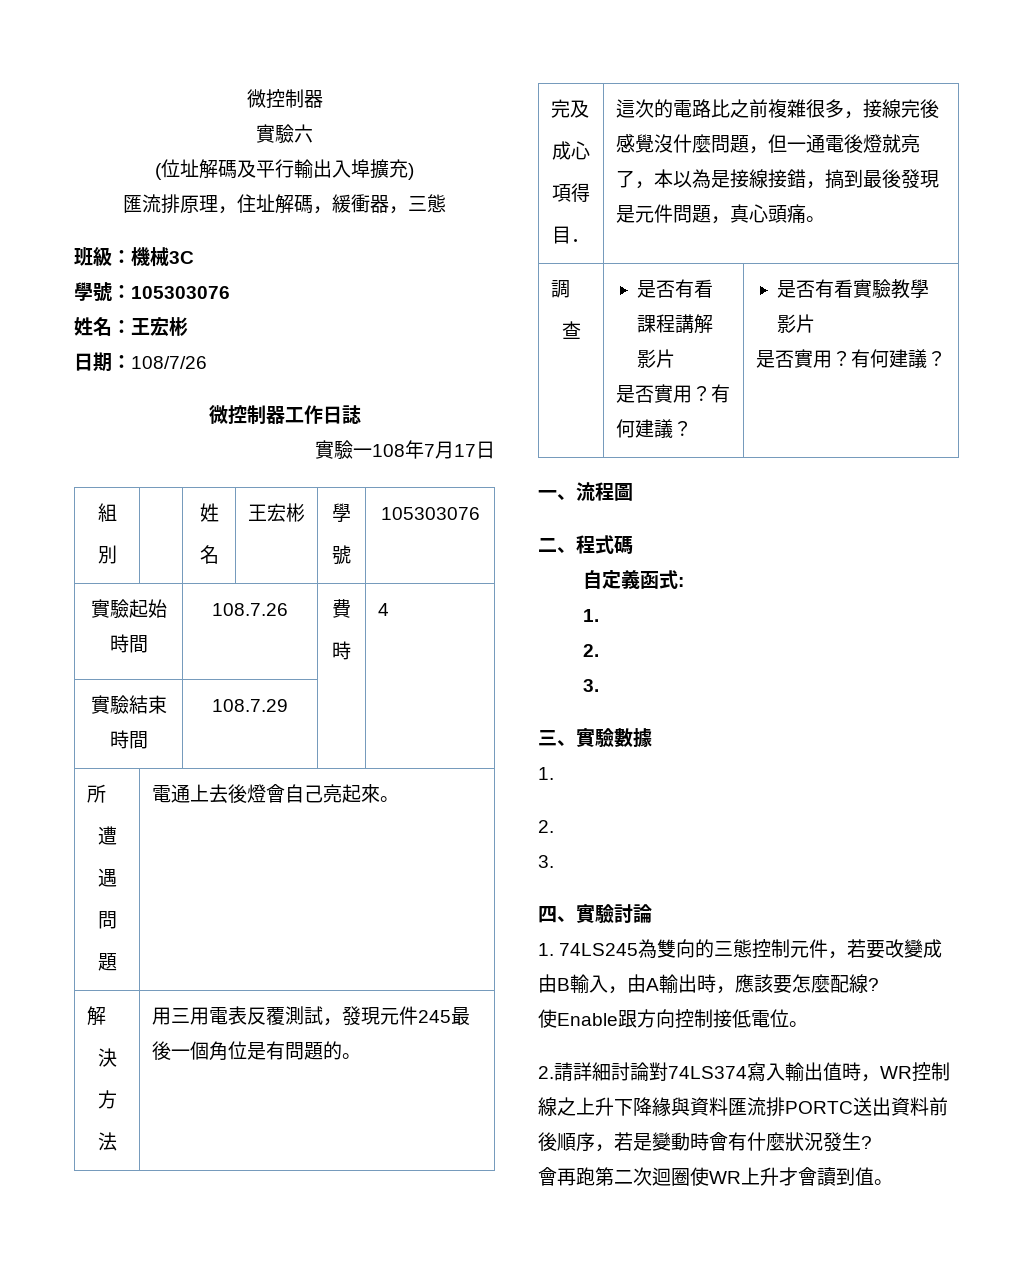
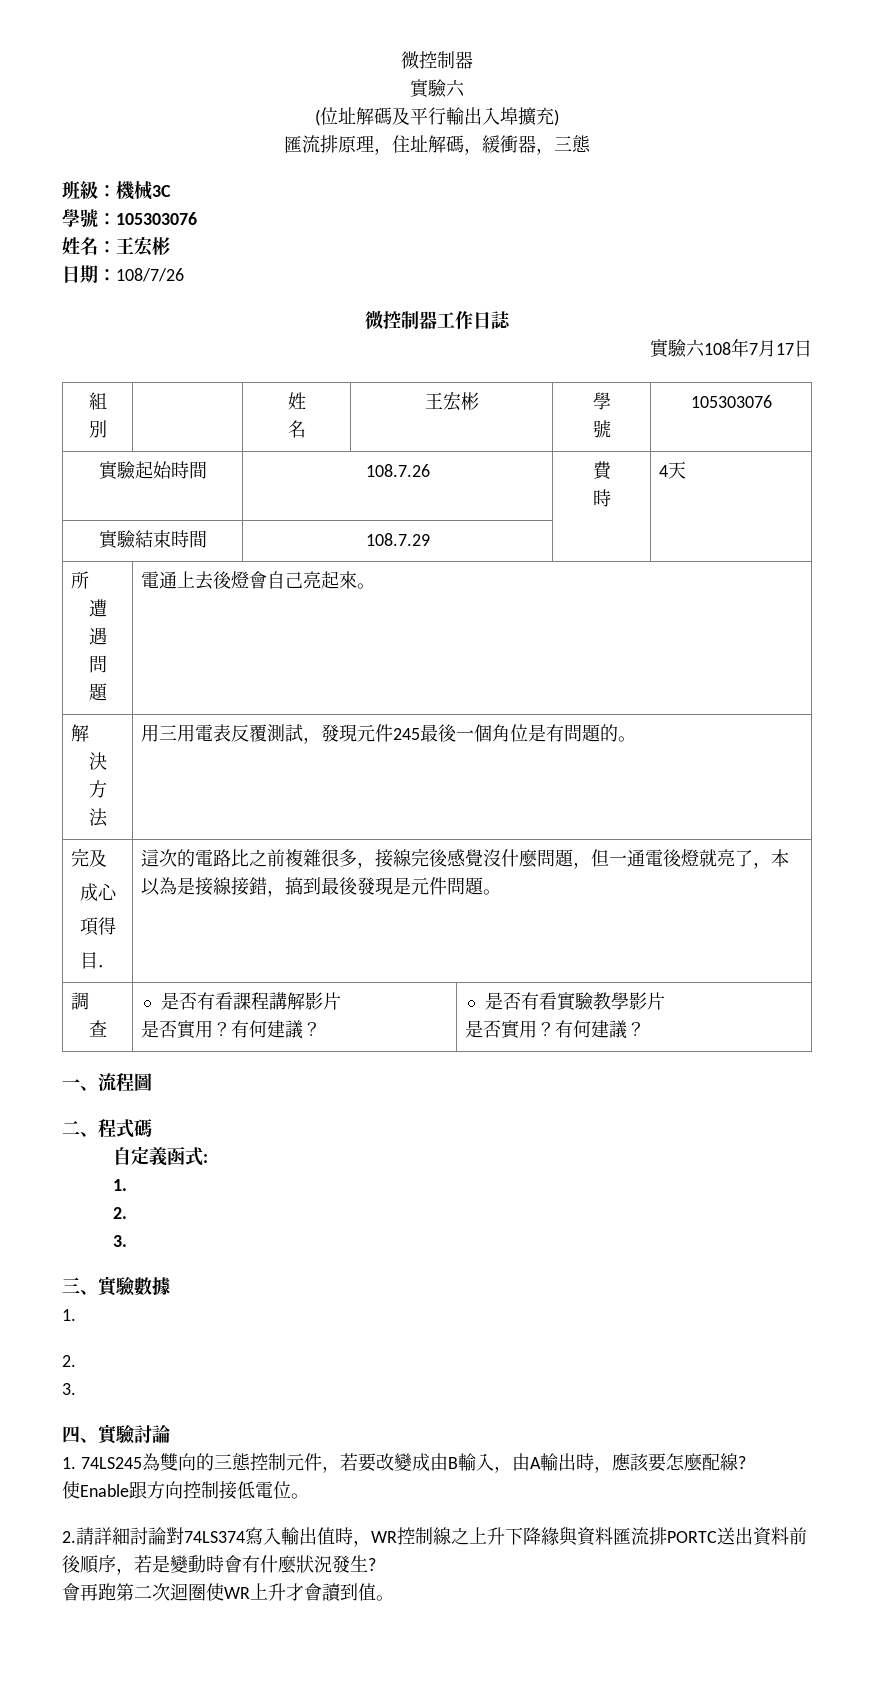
[353,448,372,457] 一 -> [686,339,705,357] 六
(389, 609) none -> [667,461,686,479] 天
[710,204,806,224] ，真心頭痛 -> (484, 886) none

